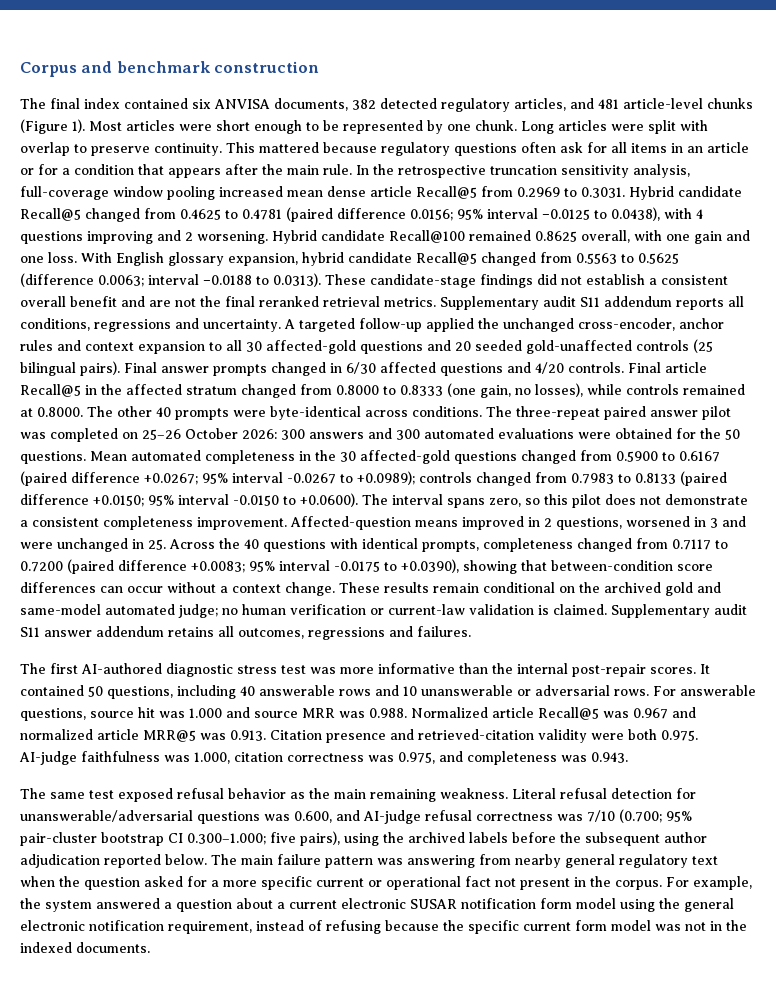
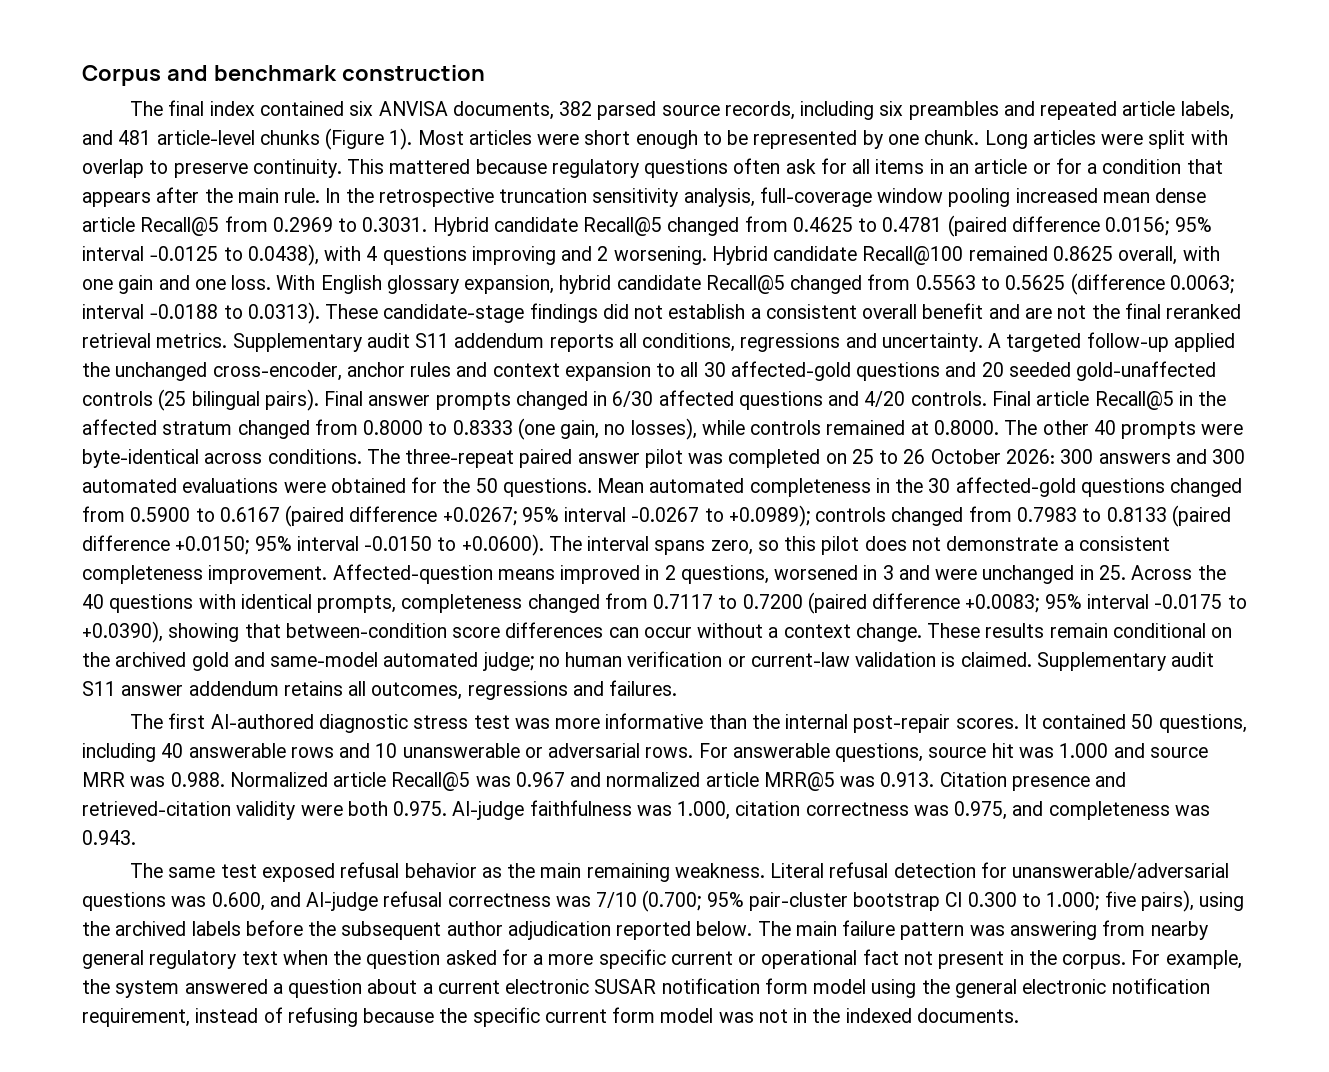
[380,98,566,112] detected regulatory articles, -> [597,101,1234,120] parsed source records, including six preambles and repeated article labels,
[142,429,181,440] 25–26 -> [851,449,926,464] 25 to 26
[187,833,266,845] 0.300–1.000; -> [967,892,1100,911] 0.300 to 1.000;

